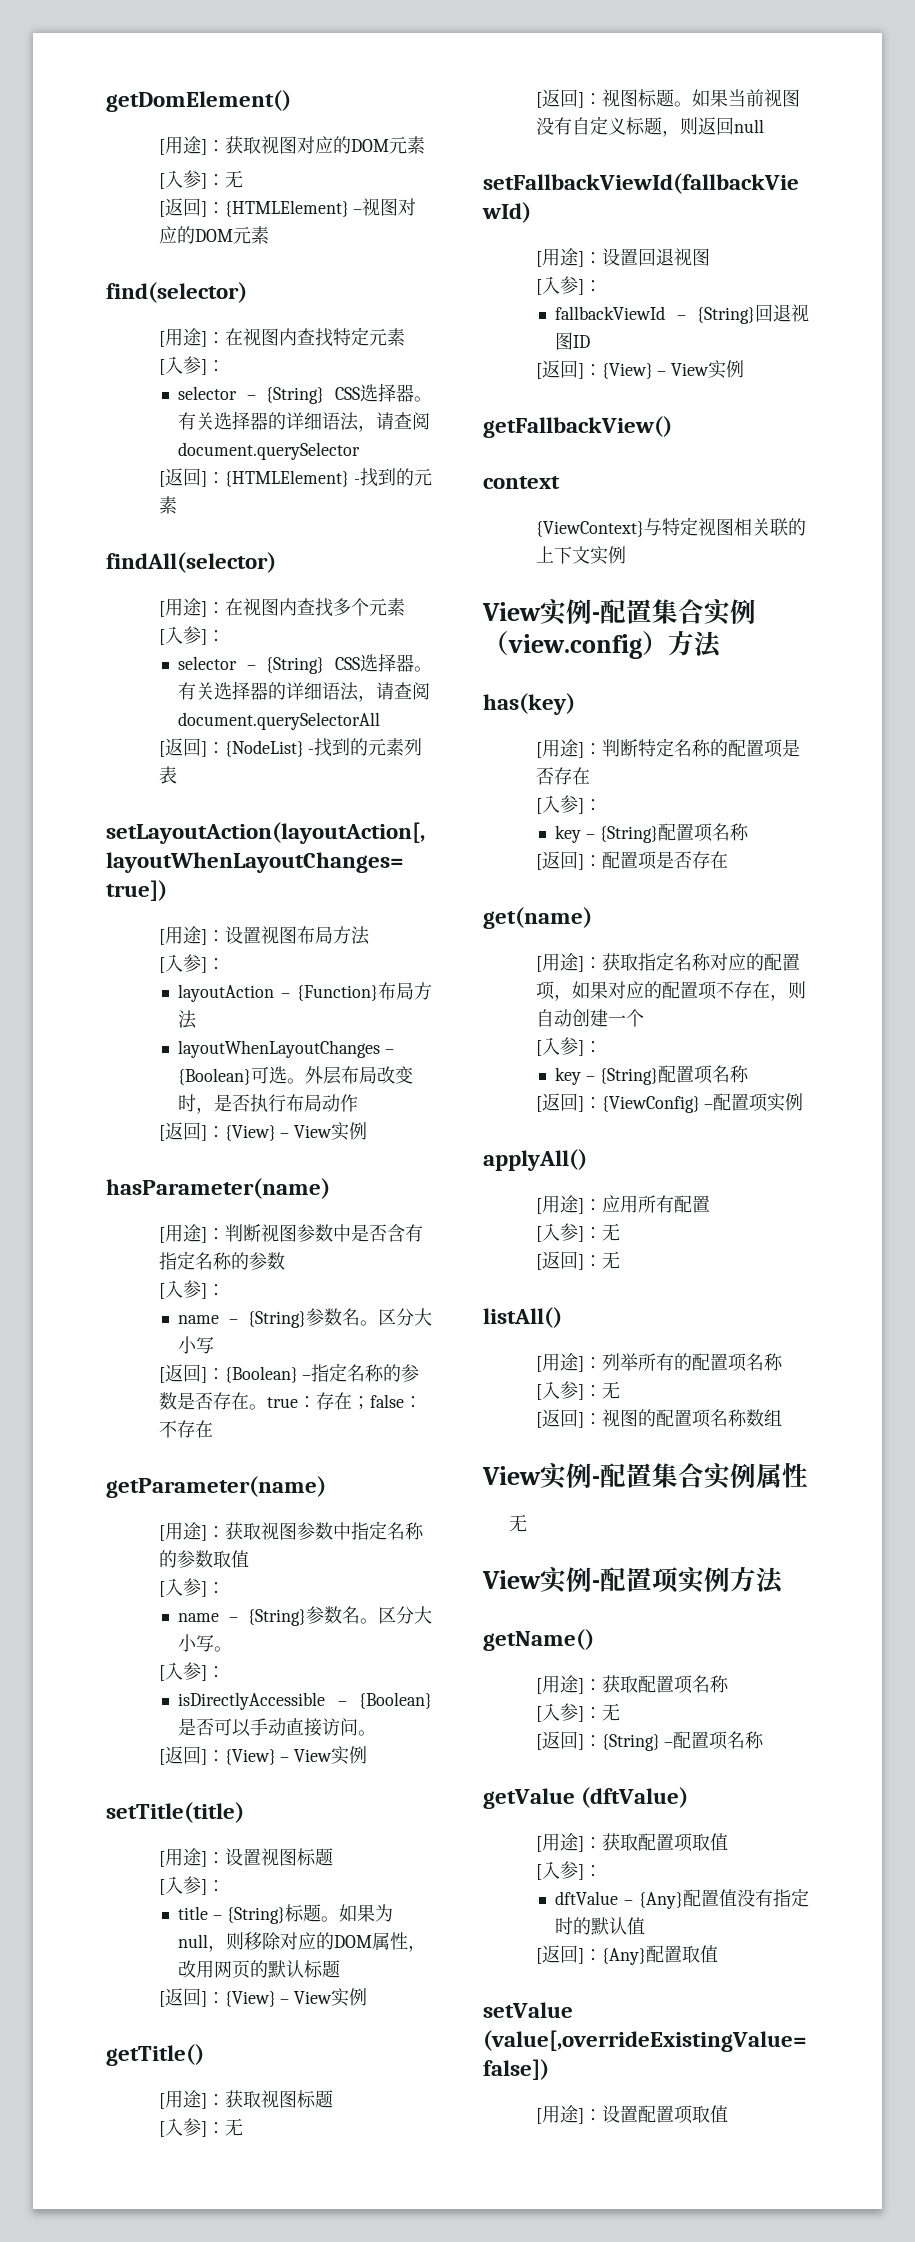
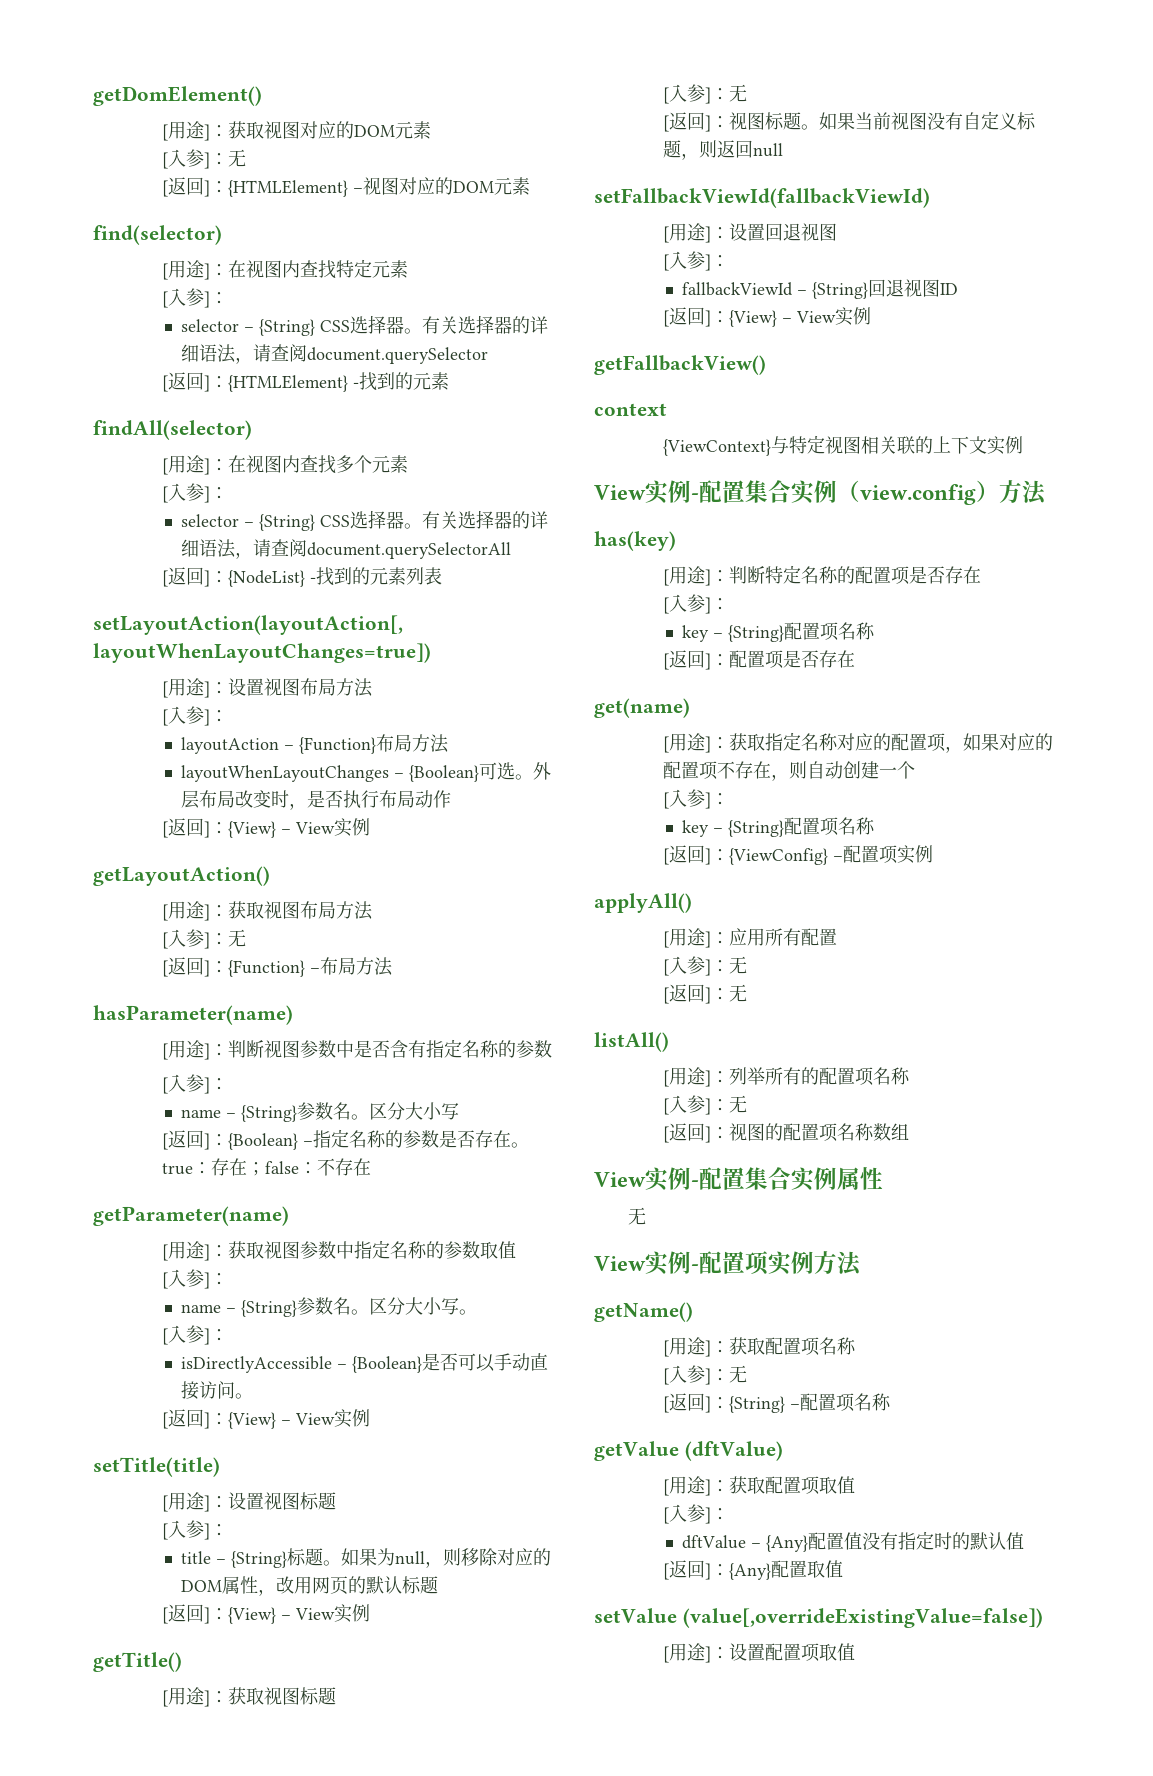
(368, 1131) none -> [93,866,270,886] [161,901,373,921] [161,929,246,949] [161,957,393,977] // getLayoutAction() // [用途]：获取视图布局方法 // [入参]：无 // [返回]：{Function} –布局方法

